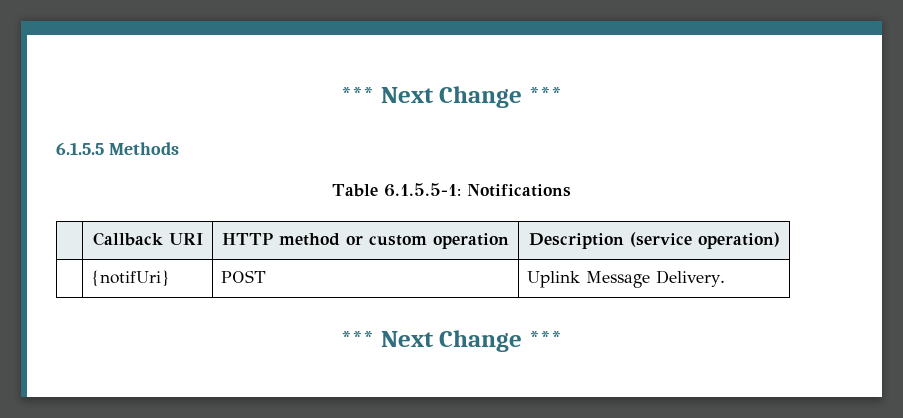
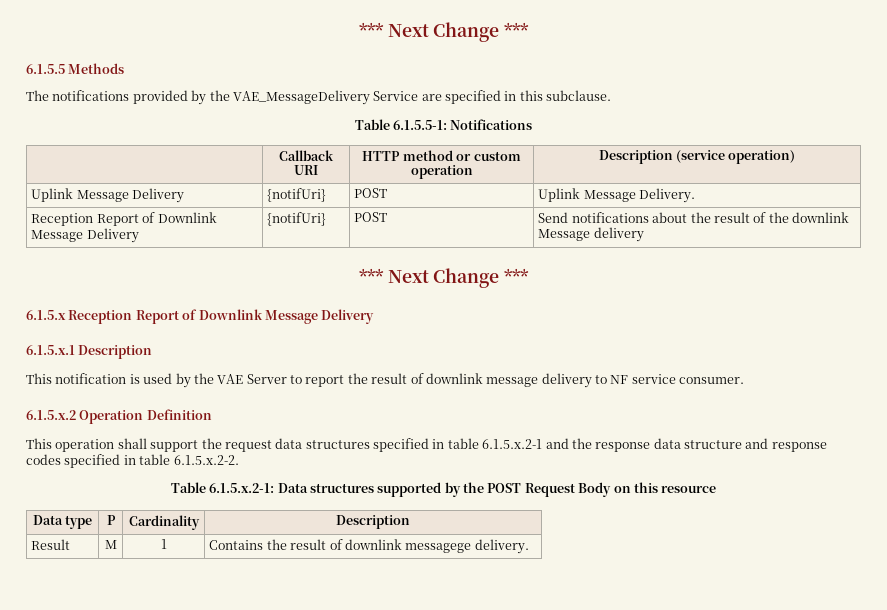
(179, 148) none -> [26,90,612,105] // The notifications provided by the VAE_MessageDelivery Service are specified in this subclause.
(780, 240) none -> [31,188,185,203] Uplink Message Delivery
[340,330,563,352] // *** Next Change *** -> [31,212,217,226] [31,228,139,243] [267,212,327,226] [354,212,388,222] [538,212,850,223] [538,227,644,242] [358,268,530,288] [26,309,375,324] [26,345,153,359] [26,373,745,388] [26,409,212,424] [26,438,827,452] [26,454,239,468] [170,482,717,497] [32,515,93,529] [106,515,116,525] [128,515,200,530] [336,515,411,529] [31,539,71,550] [104,540,117,549] [160,539,167,549] [209,539,529,554] // Reception Report of Downlink Message Delivery | {notifUri} | POST | Send notifications about the result of the downlink Message delivery // *** Next Change *** // 6.1.5.x Reception Report of Downlink Message Delivery // 6.1.5.x.1 Description // This notification is used by the VAE Server to report the result of downlink message delivery to NF service consumer. // 6.1.5.x.2 Operation Definition // This operation shall support the request data structures specified in table 6.1.5.x.2-1 and the response data structure and response codes specified in table 6.1.5.x.2-2. // Table 6.1.5.x.2-1: Data structures supported by the POST Request Body on this resource // Data type | P | Cardinality | Description // Result | M | 1 | Contains the result of downlink messagege delivery.

